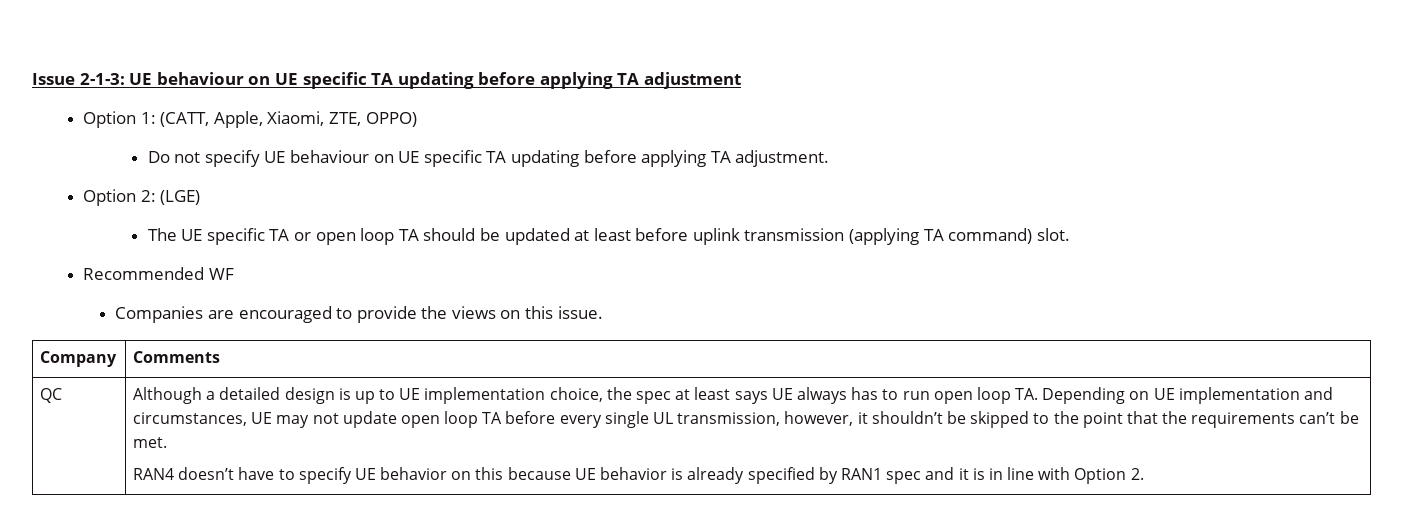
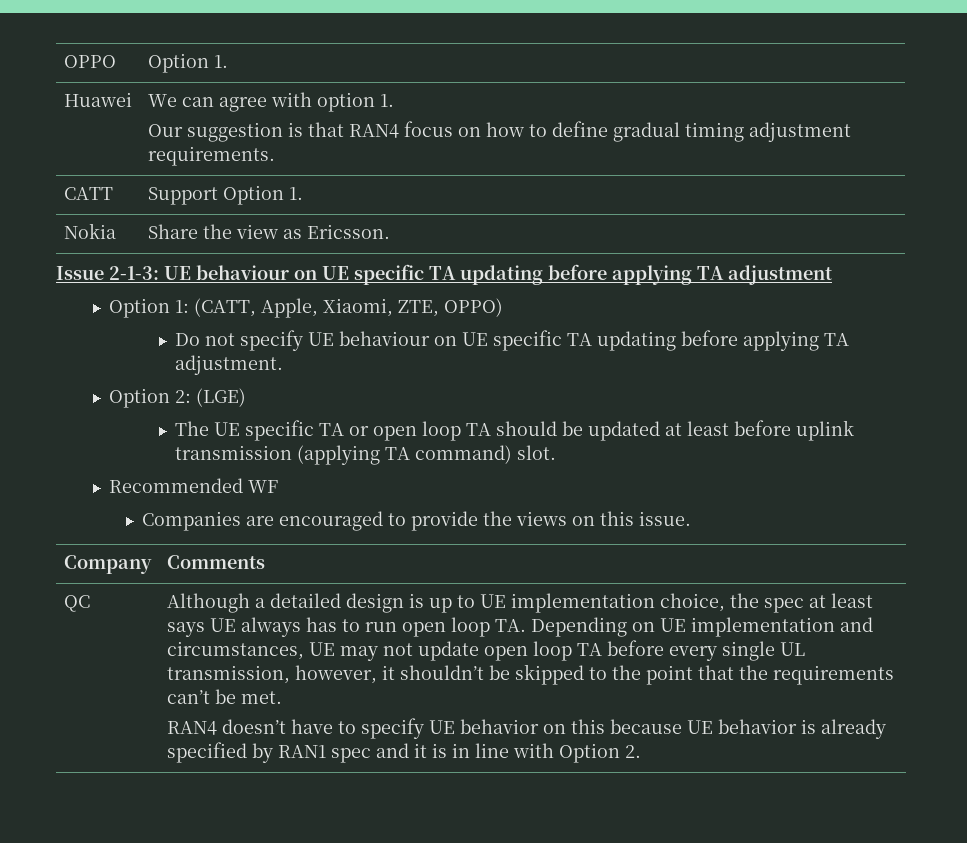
(32, 79) none -> [63,55,116,68] [147,53,228,73] [63,92,132,107] [147,92,394,112] [147,121,851,142] [147,146,275,166] [63,187,113,200] [147,185,303,205] [63,223,116,239] [147,224,390,239] OPPO | Option 1. // Huawei | We can agree with option 1. // Our suggestion is that RAN4 focus on how to define gradual timing adjustment requirements. // CATT | Support Option 1. // Nokia | Share the view as Ericsson. //

